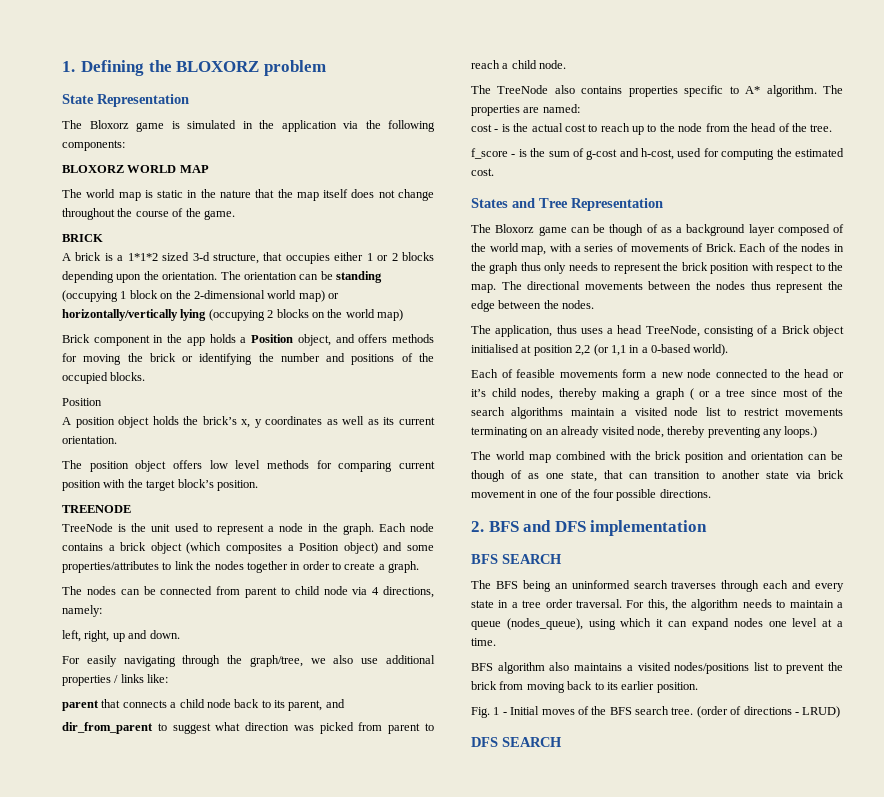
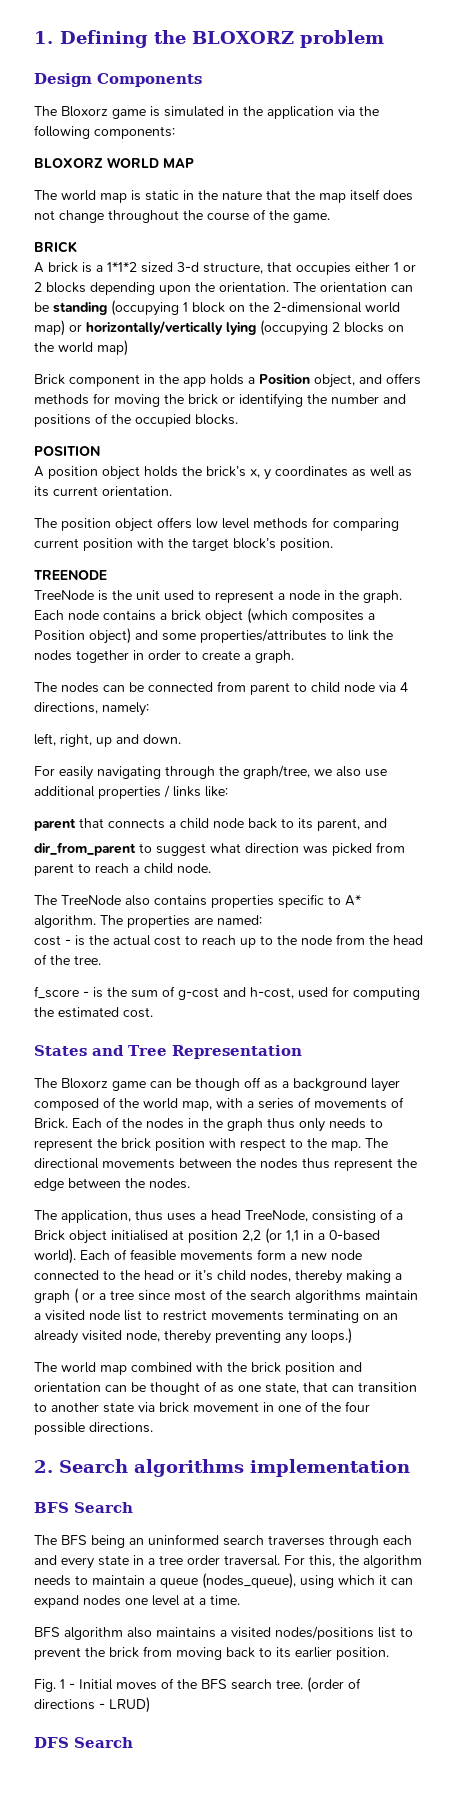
[62,94,189,107] State Representation -> [34,73,202,87] Design Components
[62,398,102,406] Position -> [34,446,100,456] POSITION
[646,224,658,233] of -> [244,1077,261,1088] off
(729, 350) // -> (76, 1256) none
[471,470,505,482] though -> [150,1382,200,1395] thought
[488,520,586,532] BFS and DFS -> [59,1459,244,1477] Search algorithms
[502,554,562,564] SEARCH -> [74,1502,133,1513] Search
[502,737,562,747] SEARCH -> [74,1737,133,1748] Search

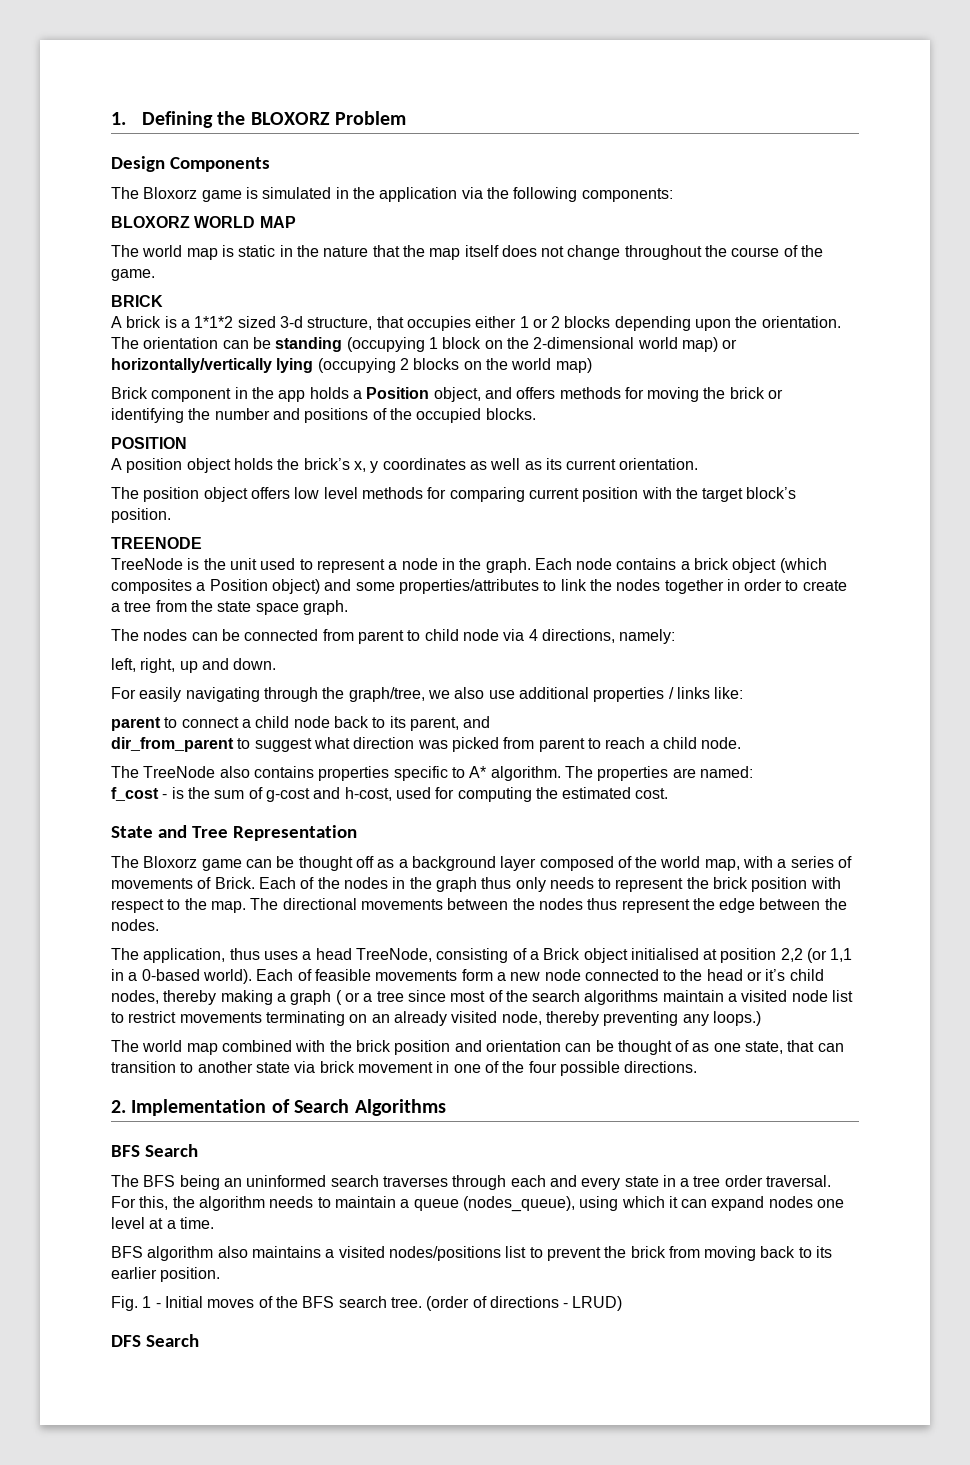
[300,30,384,48] problem -> [335,111,407,125] Problem
(251, 656) none -> [124,600,299,615] tree from the state space
[79,818,165,829] that connects -> [164,717,239,728] to connect
[34,934,423,948] [34,954,101,965] [34,986,79,999] cost - is the actual cost to reach up to the node from the head of the tree. // f_score -> [111,787,159,801] f_cost
[34,1045,87,1056] States -> [111,826,153,838] State
[195,1078,240,1091] though -> [298,856,353,871] thought
[59,1459,410,1477] Search algorithms implementation -> [131,1099,446,1116] Implementation of Search Algorithms

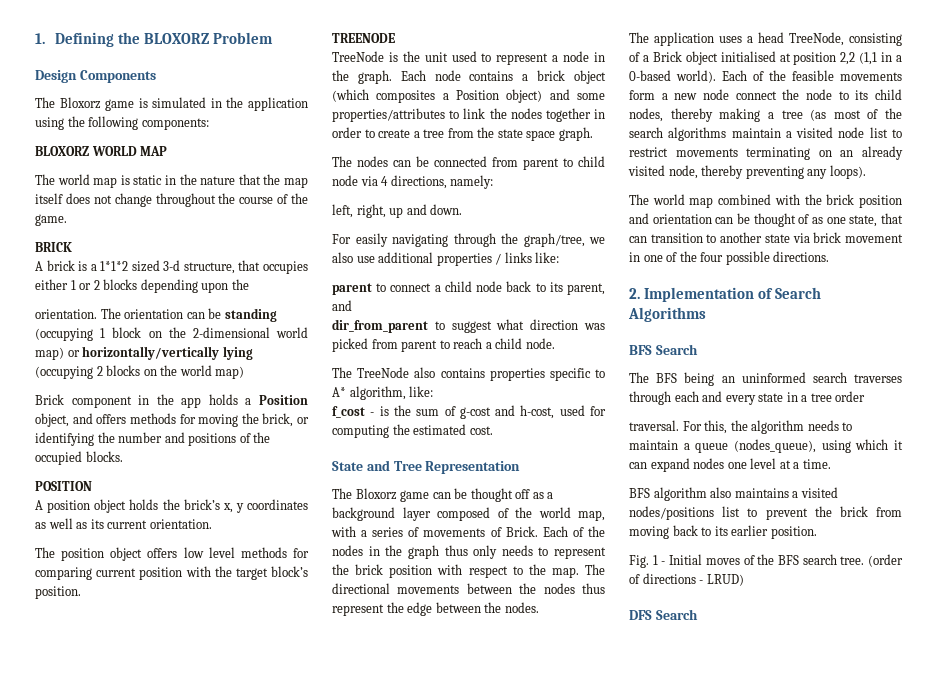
[461,187,483,199] via -> [35,117,64,130] using
(758, 322) none -> (249, 284) //
[729,387,765,399] brick -> [262,413,294,427] brick,
[490,766,753,781] algorithm. The properties are named: -> [349,386,434,400] algorithm, like:
[143,948,260,963] application, thus -> [654,32,714,46] application
[807,948,853,963] (or 1,1 -> [859,52,878,65] (1,1
(312, 975) none -> [769,70,786,81] the
[584,969,786,981] connected to the head or it’s -> [735,89,869,100] connect the node to its
[290,990,446,1005] graph ( or a tree since -> [781,109,827,121] tree (as
[712,1011,761,1026] loops.) -> [829,165,866,179] loops).
(763, 1181) none -> (866, 396) //

